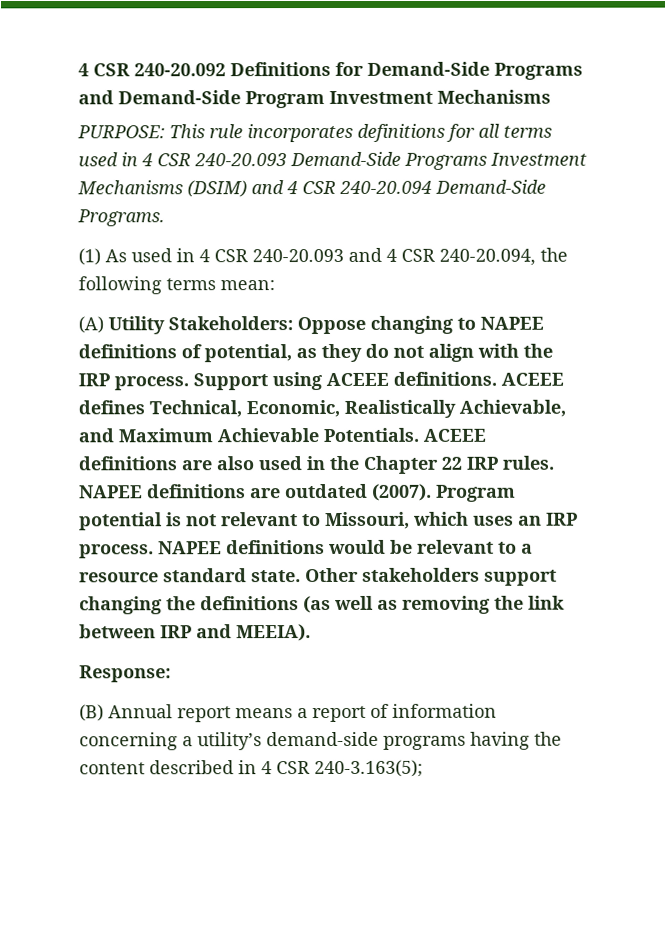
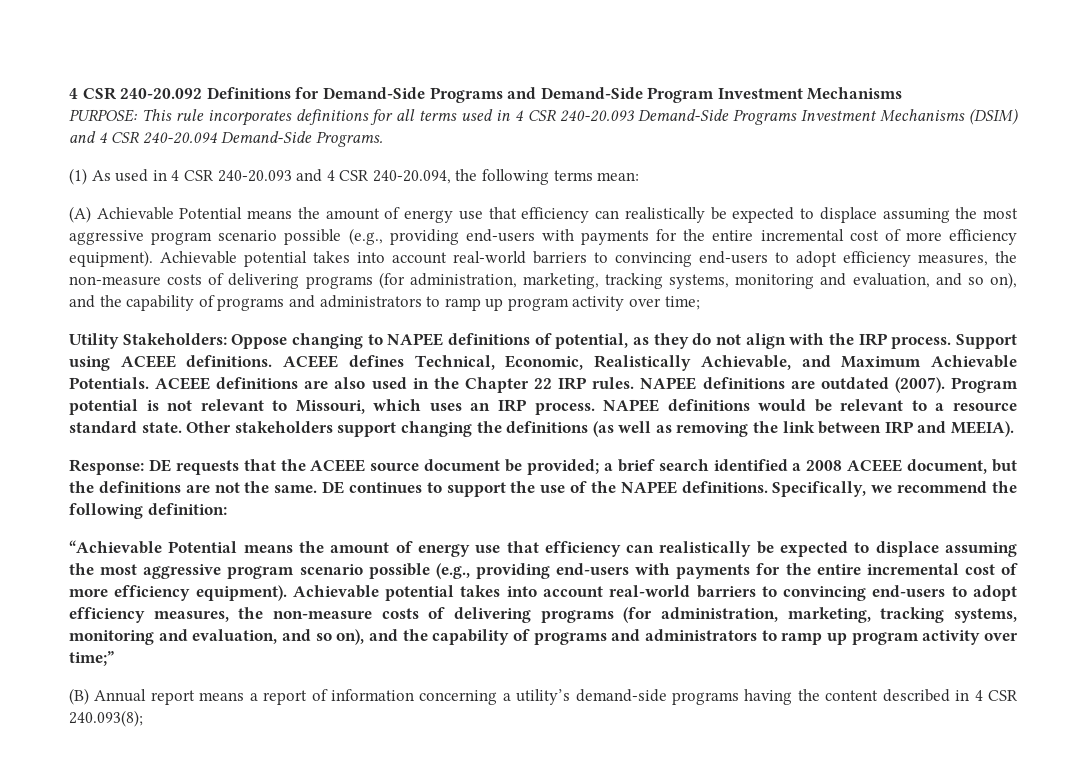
(104, 325) none -> [96,207,1018,223] [69,228,1017,245] [69,250,1017,267] [69,272,1017,289] [69,295,700,311] Achievable Potential means the amount of energy use that efficiency can realistically be expected to displace assuming the most aggressive program scenario possible (e.g., providing end-users with payments for the entire incremental cost of more efficiency equipment). Achievable potential takes into account real-world barriers to convincing end-users to adopt efficiency measures, the non-measure costs of delivering programs (for administration, marketing, tracking systems, monitoring and evaluation, and so on), and the capability of programs and administrators to ramp up program activity over time; //
(171, 674) none -> [148,459,1018,475] [69,481,1018,497] [69,503,227,519] [69,540,1017,557] [69,563,1018,579] [69,585,1018,601] [69,607,1017,623] [69,629,1018,645] [69,651,114,666] DE requests that the ACEEE source document be provided; a brief search identified a 2008 ACEEE document, but the definitions are not the same. DE continues to support the use of the NAPEE definitions. Specifically, we recommend the following definition: // “Achievable Potential means the amount of energy use that efficiency can realistically be expected to displace assuming the most aggressive program scenario possible (e.g., providing end-users with payments for the entire incremental cost of more efficiency equipment). Achievable potential takes into account real-world barriers to convincing end-users to adopt efficiency measures, the non-measure costs of delivering programs (for administration, marketing, tracking systems, monitoring and evaluation, and so on), and the capability of programs and administrators to ramp up program activity over time;”
[314,759,423,778] 240-3.163(5); -> [69,710,143,727] 240.093(8);

